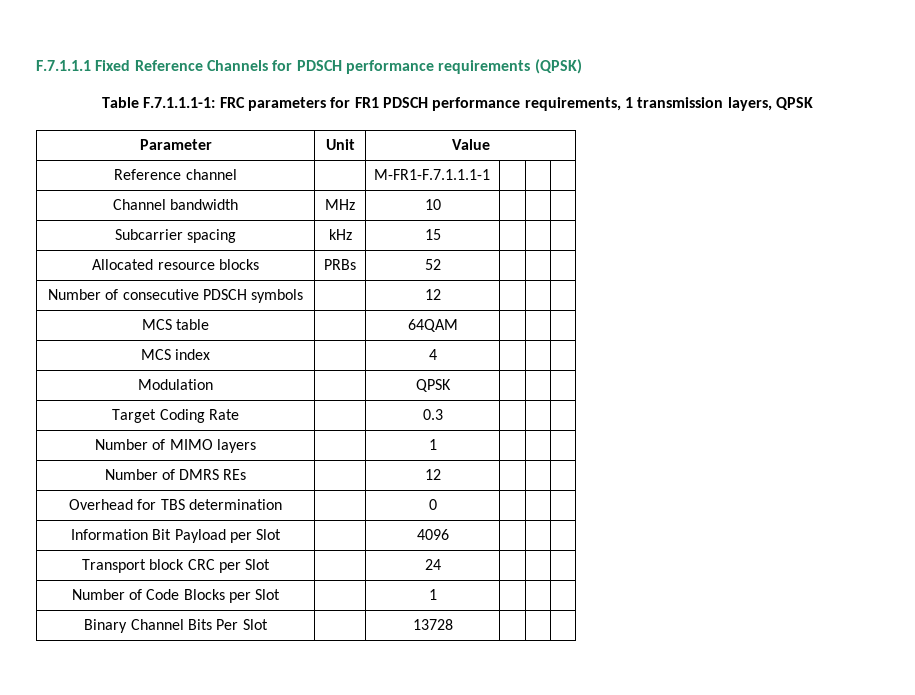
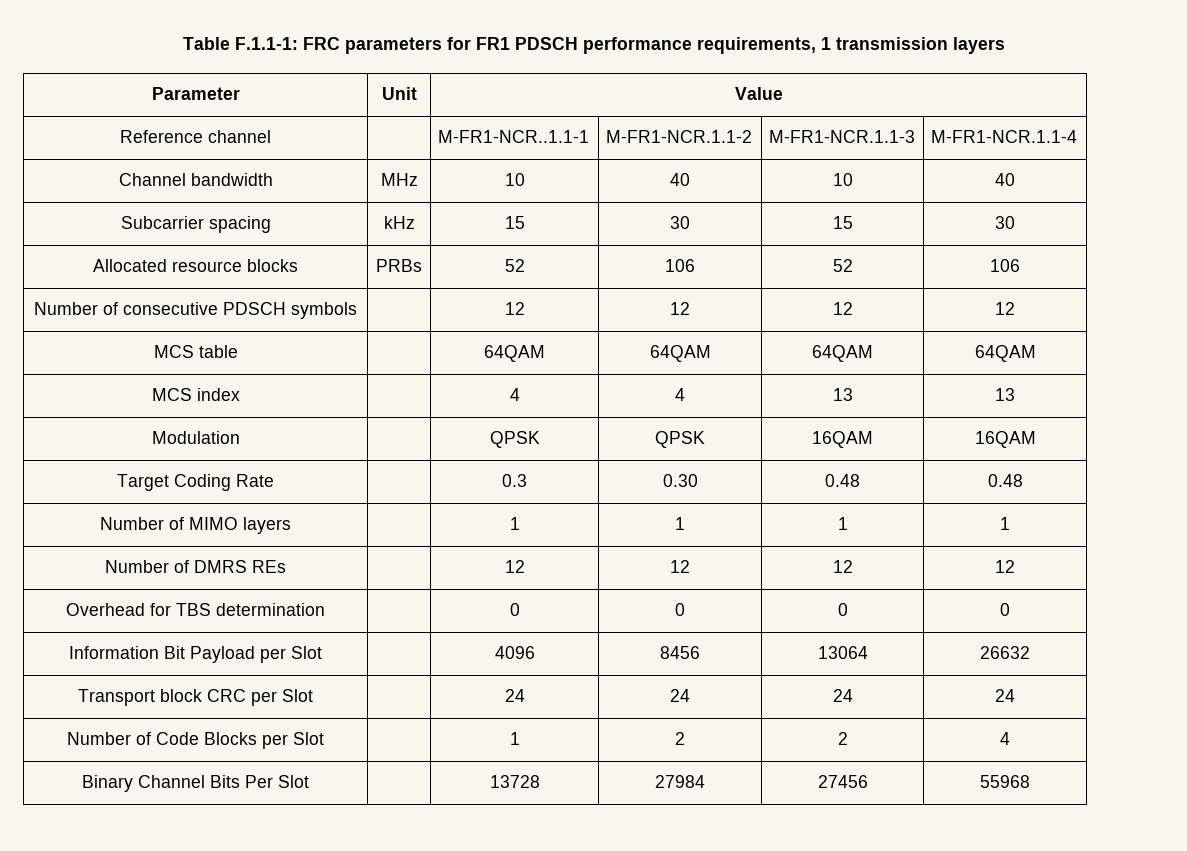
[36,59,582,74] [102,97,216,108] F.7.1.1.1 Fixed Reference Channels for PDSCH performance requirements (QPSK) // Table F.7.1.1.1-1: -> [182,37,298,50] Table F.1.1-1:
[727,97,813,111] layers, QPSK -> [952,37,1005,54] layers
[373,169,490,180] M-FR1-F.7.1.1.1-1 | | | -> [437,130,589,143] [605,130,752,143] [768,130,915,143] [930,130,1077,143] M-FR1-NCR..1.1-1 | M-FR1-NCR.1.1-2 | M-FR1-NCR.1.1-3 | M-FR1-NCR.1.1-4
(441, 204) | | -> [670,173,690,186] [832,173,853,186] [995,173,1015,186] 40 | 10 | 40
(441, 234) | | -> [670,216,690,229] [832,216,853,229] [995,216,1015,229] 30 | 15 | 30
(441, 264) | | -> [665,259,695,272] [832,259,853,272] [990,259,1020,272] 106 | 52 | 106
(441, 294) | | -> [670,302,690,315] [832,302,853,315] [995,302,1015,315] 12 | 12 | 12
(458, 325) | | -> [649,345,711,362] [812,345,873,362] [974,345,1036,362] 64QAM | 64QAM | 64QAM
(437, 354) | | -> [675,388,685,401] [832,388,853,401] [995,388,1015,401] 4 | 13 | 13
(451, 385) | | -> [655,431,705,448] [812,431,873,448] [974,431,1036,448] QPSK | 16QAM | 16QAM
(443, 414) | | -> [662,474,698,487] [825,474,860,487] [987,474,1023,487] 0.30 | 0.48 | 0.48
(437, 444) | | -> [675,517,685,530] [837,517,848,530] [1000,517,1010,530] 1 | 1 | 1
(441, 474) | | -> [670,560,690,573] [832,560,853,573] [995,560,1015,573] 12 | 12 | 12
(437, 504) | | -> [675,603,685,616] [837,603,848,616] [1000,603,1010,616] 0 | 0 | 0
(449, 534) | | -> [660,646,700,659] [817,646,868,659] [980,646,1030,659] 8456 | 13064 | 26632
(441, 564) | | -> [670,689,690,702] [832,689,853,702] [995,689,1015,702] 24 | 24 | 24
(437, 594) | | -> [675,732,685,745] [837,732,848,745] [1000,732,1010,745] 2 | 2 | 4
(453, 624) | | -> [655,775,705,788] [817,775,868,788] [980,775,1030,788] 27984 | 27456 | 55968

